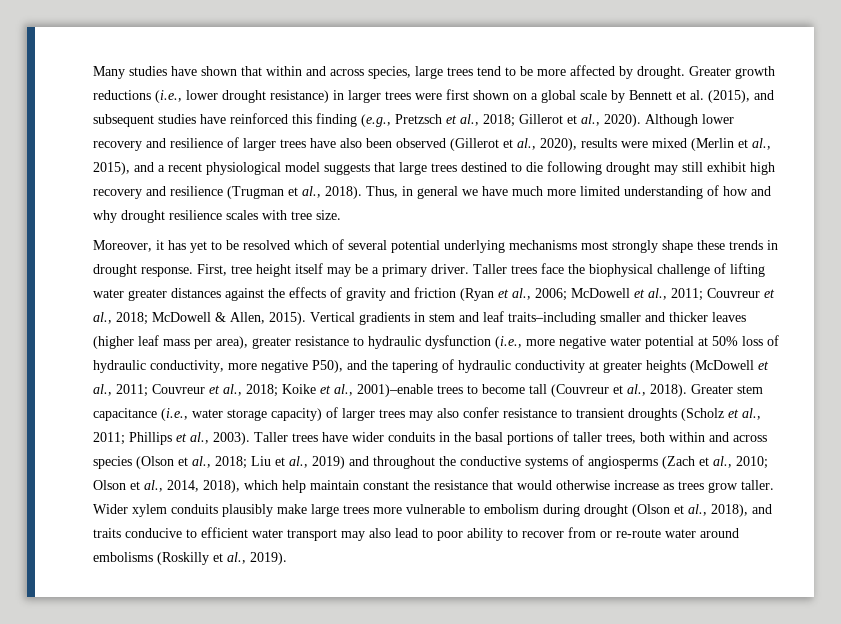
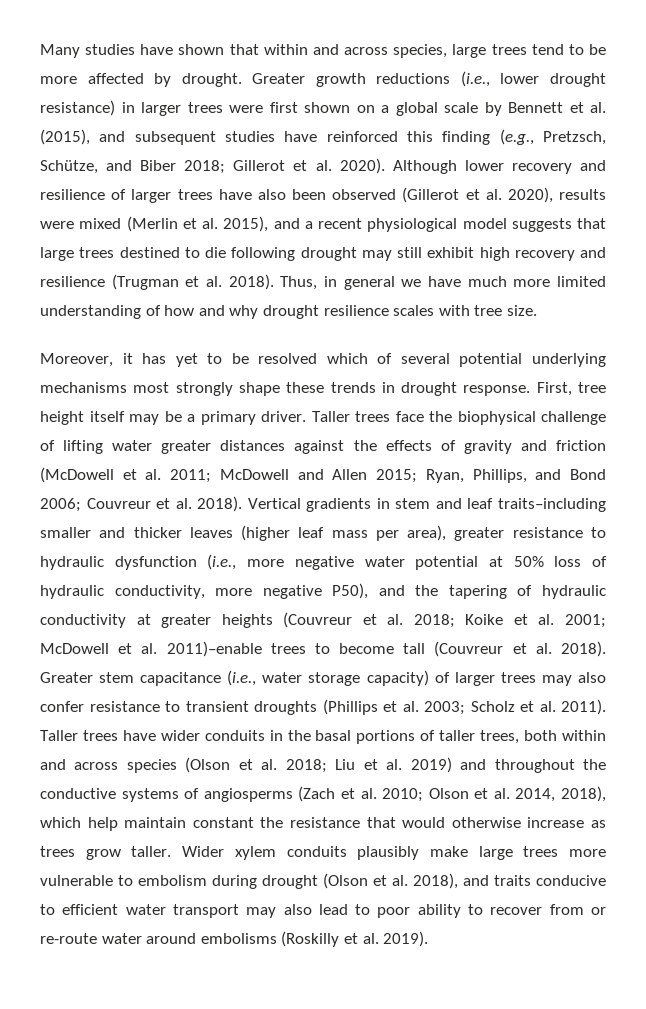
[395,114,479,126] Pretzsch et al., -> [542,131,606,145] [40,160,177,174] Pretzsch, Schütze, and Biber
[581,114,600,126] al., -> [315,160,332,171] al.
[517,138,536,150] al., -> [485,189,502,200] al.
[752,138,771,150] al., -> [202,218,218,229] al.
[302,186,321,198] al., -> [205,276,222,287] al.
[460,288,775,301] [93,312,306,325] (Ryan et al., 2006; McDowell et al., 2011; Couvreur et al., 2018; McDowell & Allen, 2015). -> [40,467,607,483] [40,496,243,512] (McDowell et al. 2011; McDowell and Allen 2015; Ryan, Phillips, and Bond 2006; Couvreur et al. 2018).
[690,360,769,373] [93,384,433,397] (McDowell et al., 2011; Couvreur et al., 2018; Koike et al., 2001)–enable -> [283,612,606,628] [40,641,262,657] (Couvreur et al. 2018; Koike et al. 2001; McDowell et al. 2011)–enable
[627,384,646,396] al., -> [535,643,552,654] al.
[681,408,761,421] [93,432,250,445] (Scholz et al., 2011; Phillips et al., 2003). -> [322,699,606,715] (Phillips et al. 2003; Scholz et al. 2011).
[192,456,211,468] al., -> [261,759,278,770] al.
[289,456,308,468] al., -> [386,759,403,770] al.
[713,456,732,468] al., -> [360,788,377,799] al.
[144,480,163,492] al., -> [493,788,510,799] al.
[688,504,707,516] al., -> [392,875,408,886] al.
[227,552,246,564] al., -> [362,933,379,944] al.

